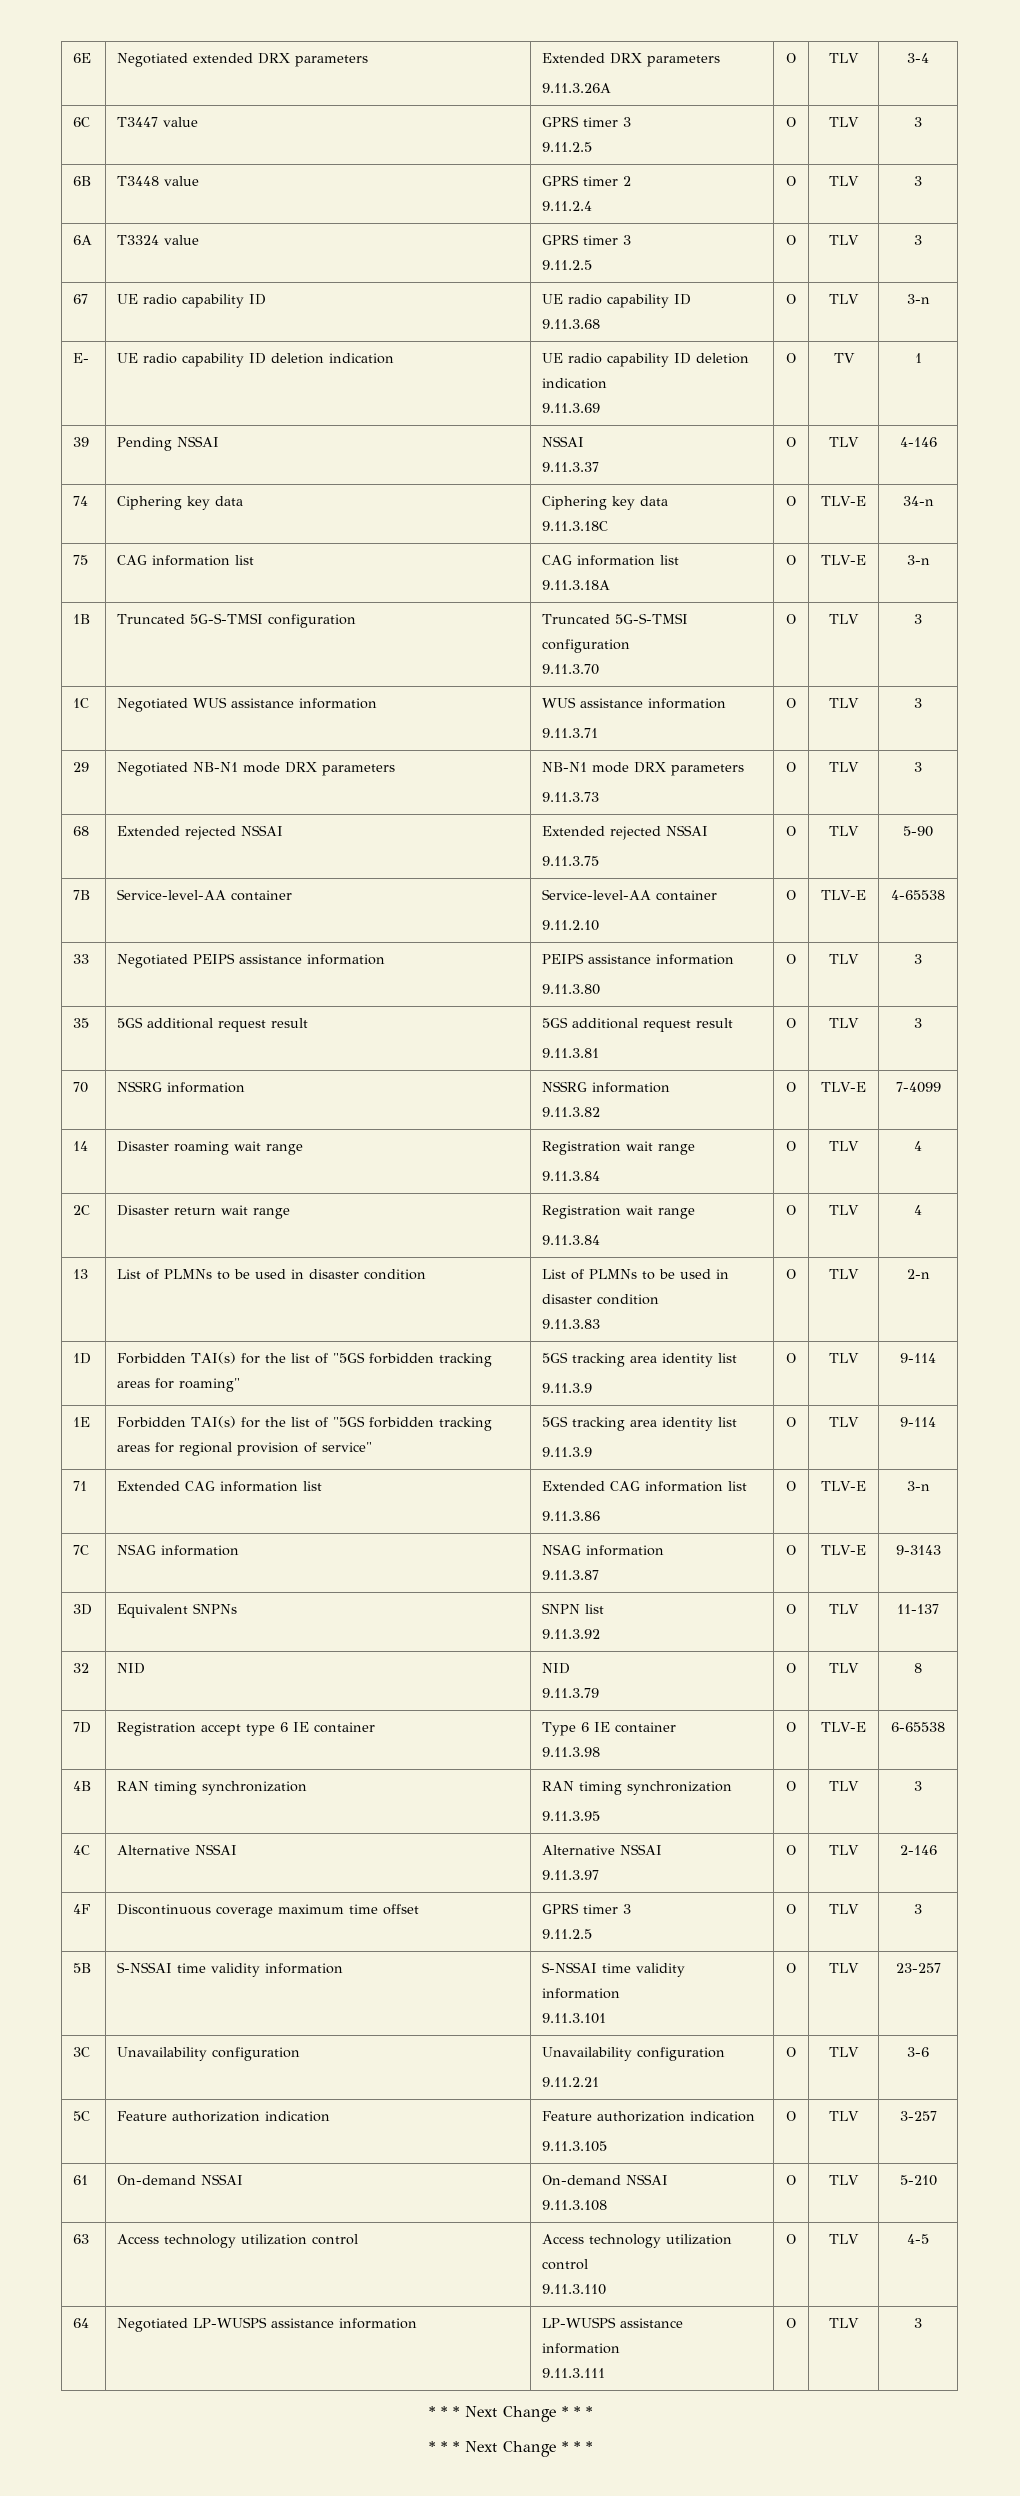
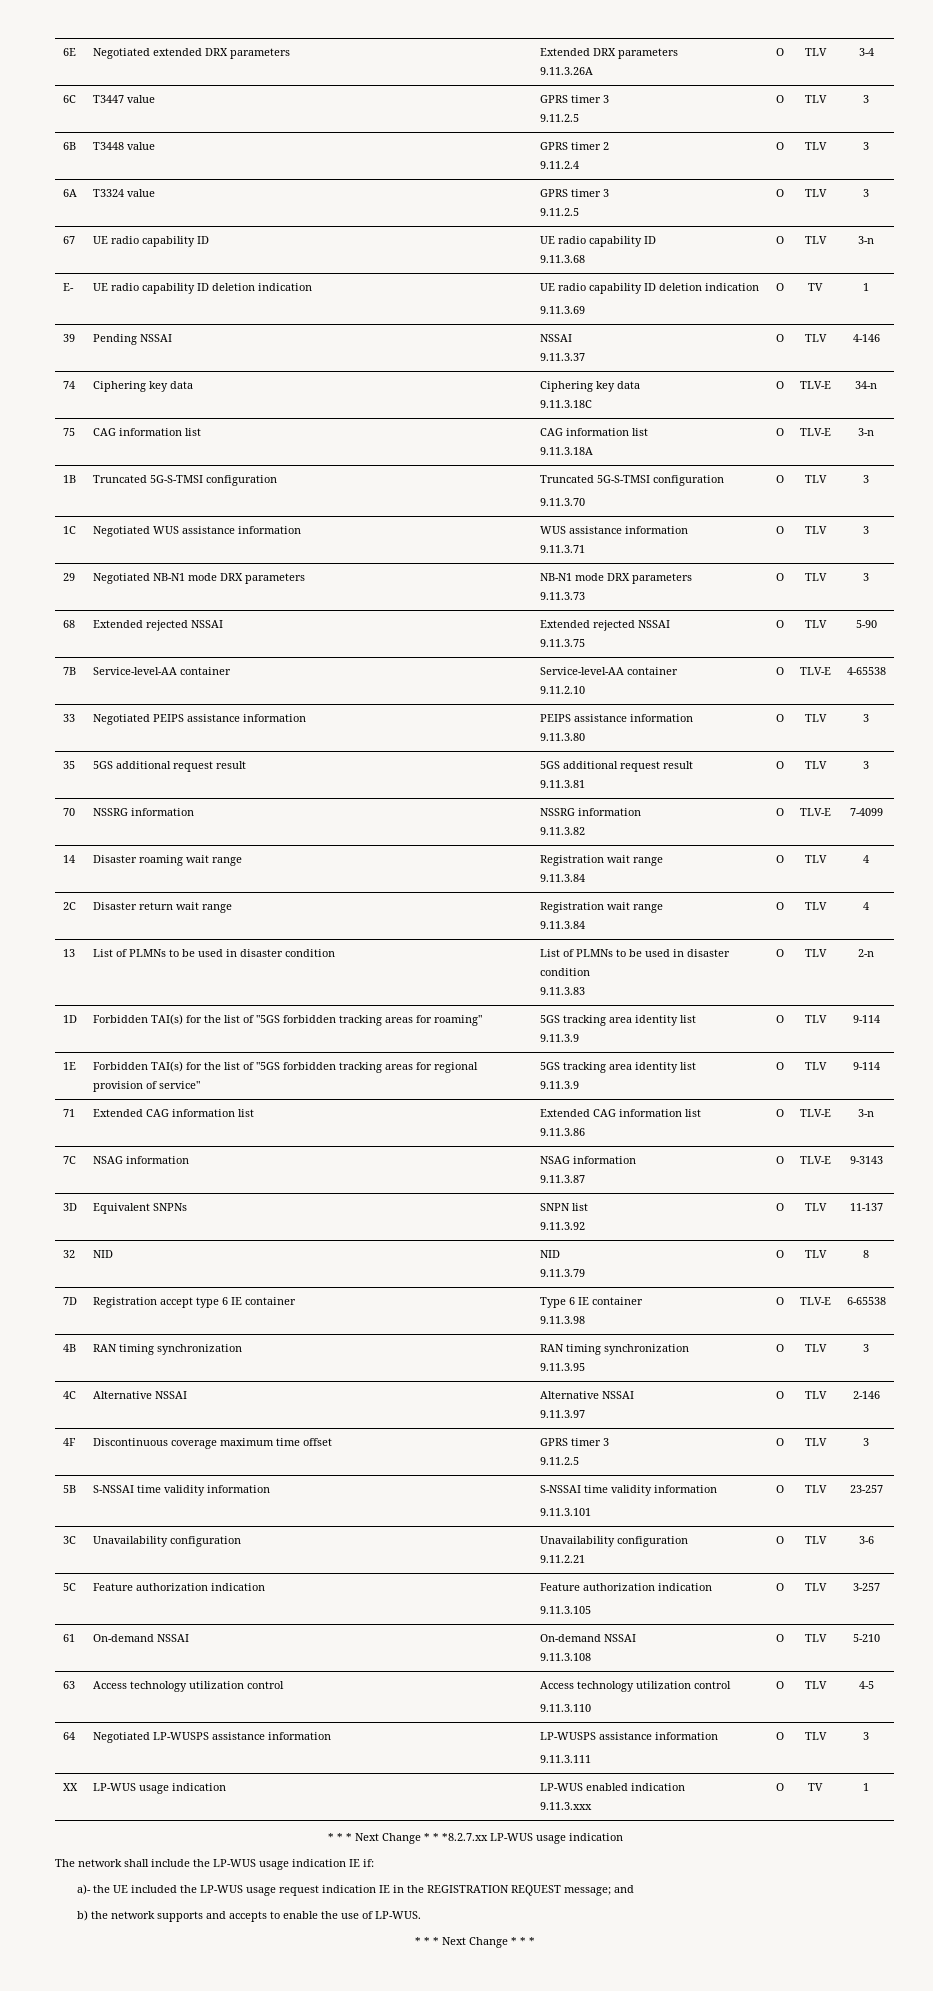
[428,2406,592,2422] [428,2441,592,2457] // * * * Next Change * * * // * * * Next Change * * * -> [62,1783,78,1791] [92,1783,226,1794] [539,1783,685,1791] [539,1802,592,1810] [775,1783,784,1791] [808,1783,823,1791] [863,1783,869,1791] [327,1833,623,1844] [55,1859,374,1870] [76,1884,634,1896] [76,1910,421,1922] [415,1937,535,1948] // XX | LP-WUS usage indication | LP-WUS enabled indication // 9.11.3.xxx | O | TV | 1 // * * * Next Change * * *8.2.7.xx LP-WUS usage indication // The network shall include the LP-WUS usage indication IE if: // a)- the UE included the LP-WUS usage request indication IE in the REGISTRATION REQUEST message; and // b) the network supports and accepts to enable the use of LP-WUS. // * * * Next Change * * *

